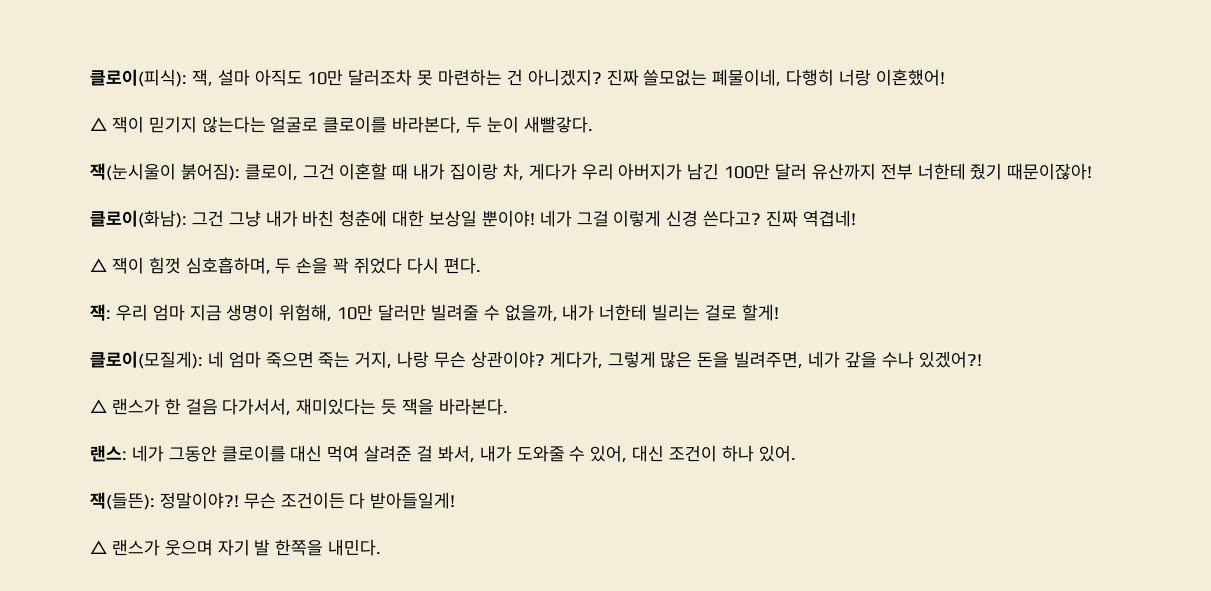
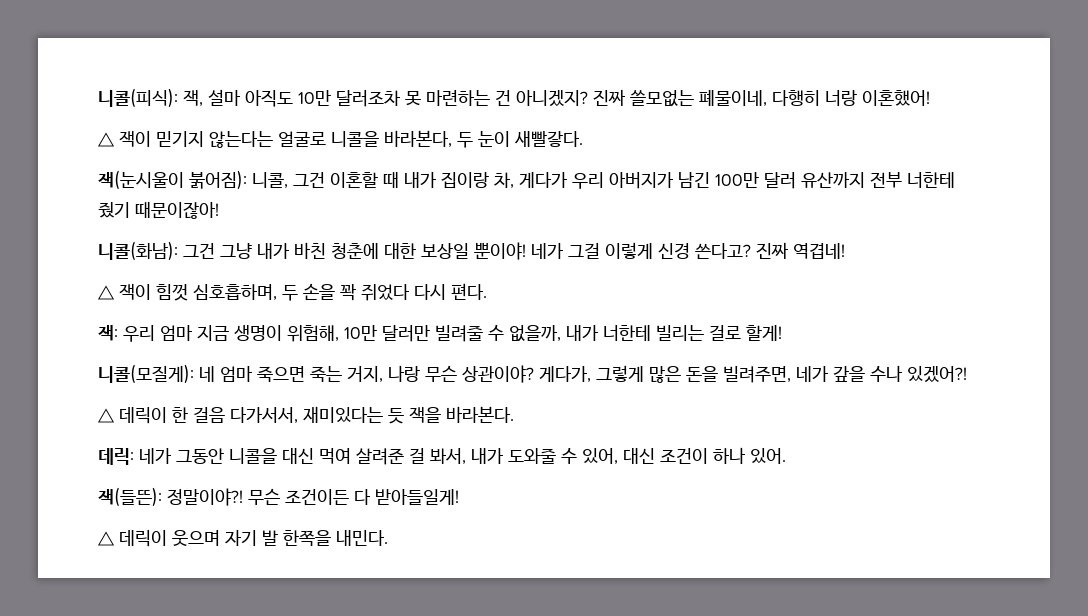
[90,69,187,87] 클로이(피식): -> [98,88,178,108] 니콜(피식):
[323,116,388,133] 클로이를 -> [331,131,379,147] 니콜을
[244,163,298,181] 클로이, -> [252,172,288,189] 니콜,
[90,210,187,228] 클로이(화남): -> [98,241,178,261] 니콜(화남):
[90,351,203,369] 클로이(모질게): -> [98,364,194,384] 니콜(모질게):
[111,398,160,415] 랜스가 -> [119,407,167,424] 데릭이
[90,445,127,462] 랜스: -> [98,448,134,465] 데릭:
[221,445,286,462] 클로이를 -> [229,448,277,464] 니콜을
[111,539,160,556] 랜스가 -> [119,530,167,547] 데릭이

